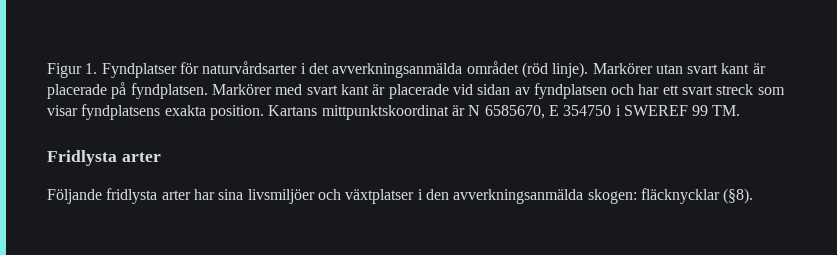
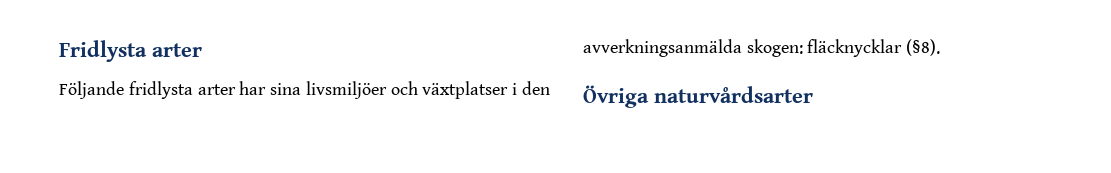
[47,61,766,78] [47,82,785,99] [47,104,741,120] Figur 1. Fyndplatser för naturvårdsarter i det avverkningsanmälda området (röd linje). Markörer utan svart kant är placerade på fyndplatsen. Markörer med svart kant är placerade vid sidan av fyndplatsen och har ett svart streck som visar fyndplatsens exakta position. Kartans mittpunktskoordinat är N 6585670, E 354750 i SWEREF 99 TM. // -> (59, 51) none
(754, 196) none -> [583,85,813,108] // Övriga naturvårdsarter

